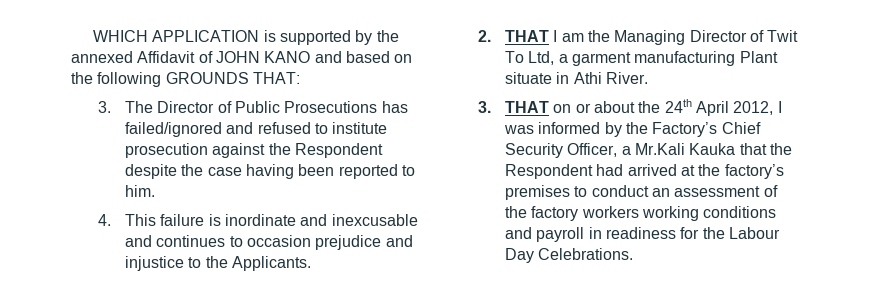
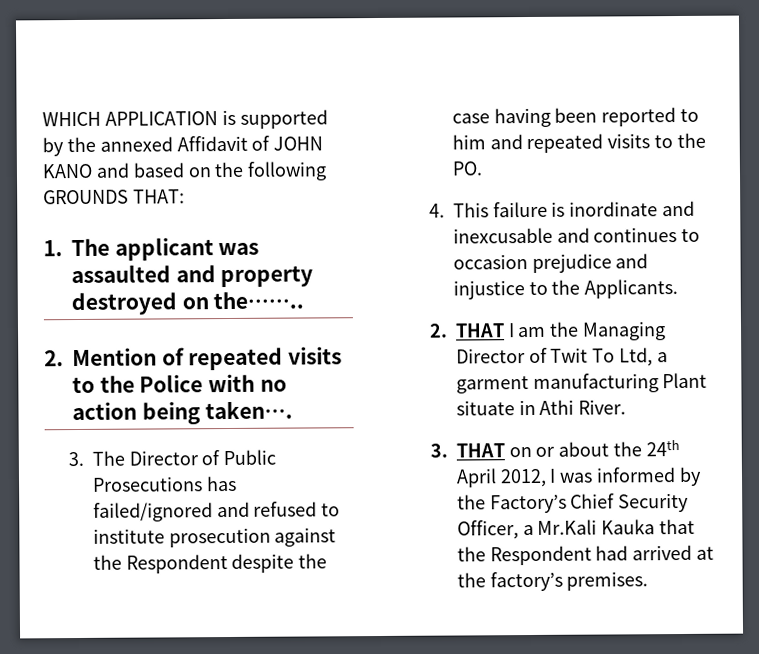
(300, 78) none -> [43,237,260,261] [71,264,314,288] [71,291,305,316] [44,346,343,371] [72,373,287,394] [72,401,294,425] // 1. The applicant was assaulted and property destroyed on the…….. // 2. Mention of repeated visits to the Police with no action being taken….
[125,185,156,197] him. -> [451,132,707,154] [451,161,482,176] him and repeated visits to the PO.
[505,185,778,200] [505,206,777,221] [505,227,780,242] [505,248,634,263] premises to conduct an assessment of the factory workers working conditions and payroll in readiness for the Labour Day Celebrations. -> [566,571,649,591] premises.

